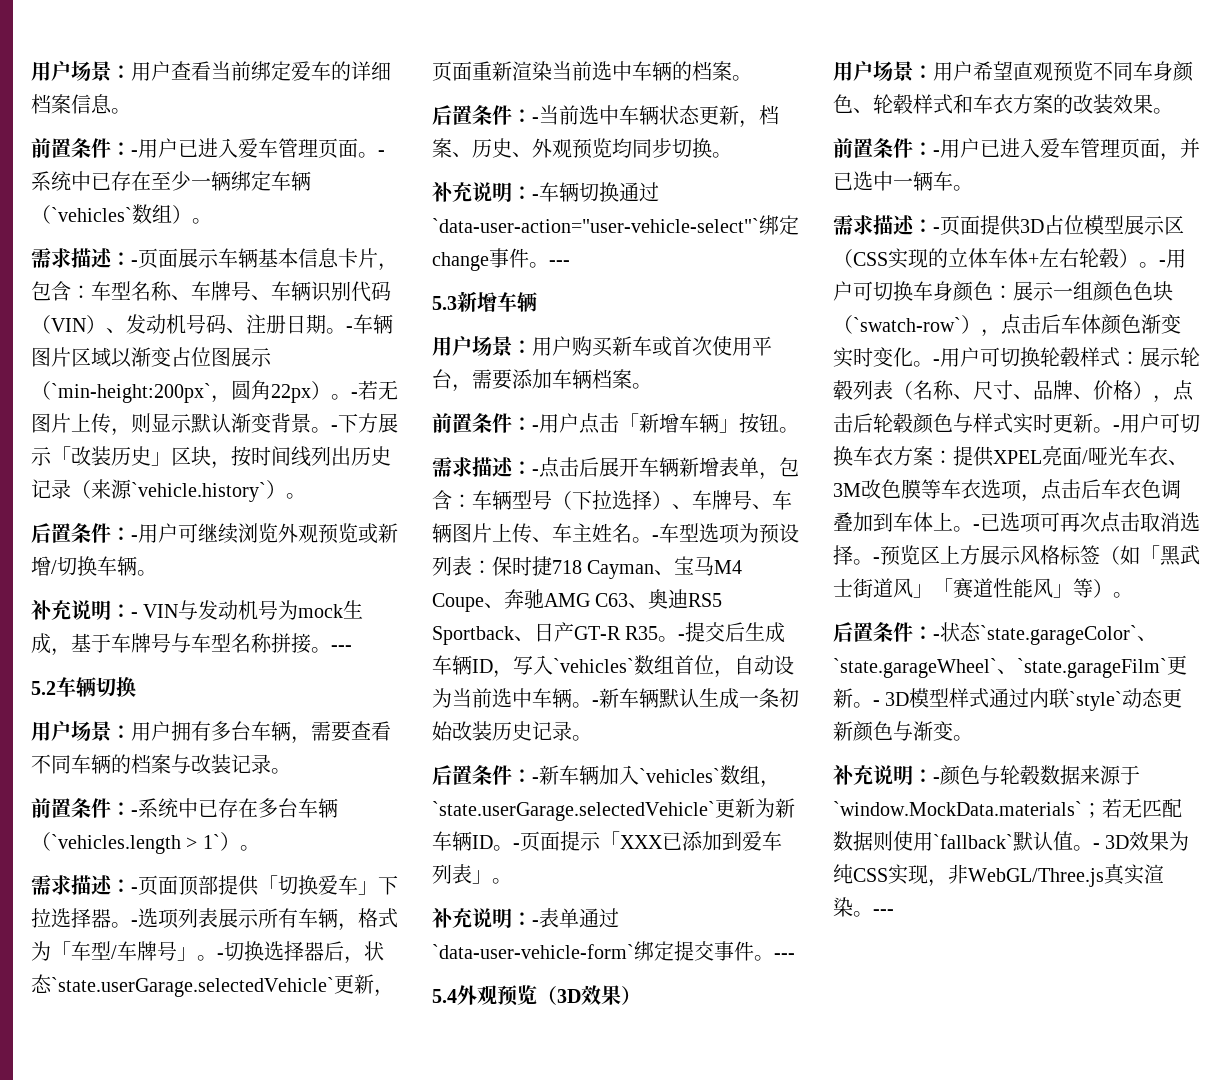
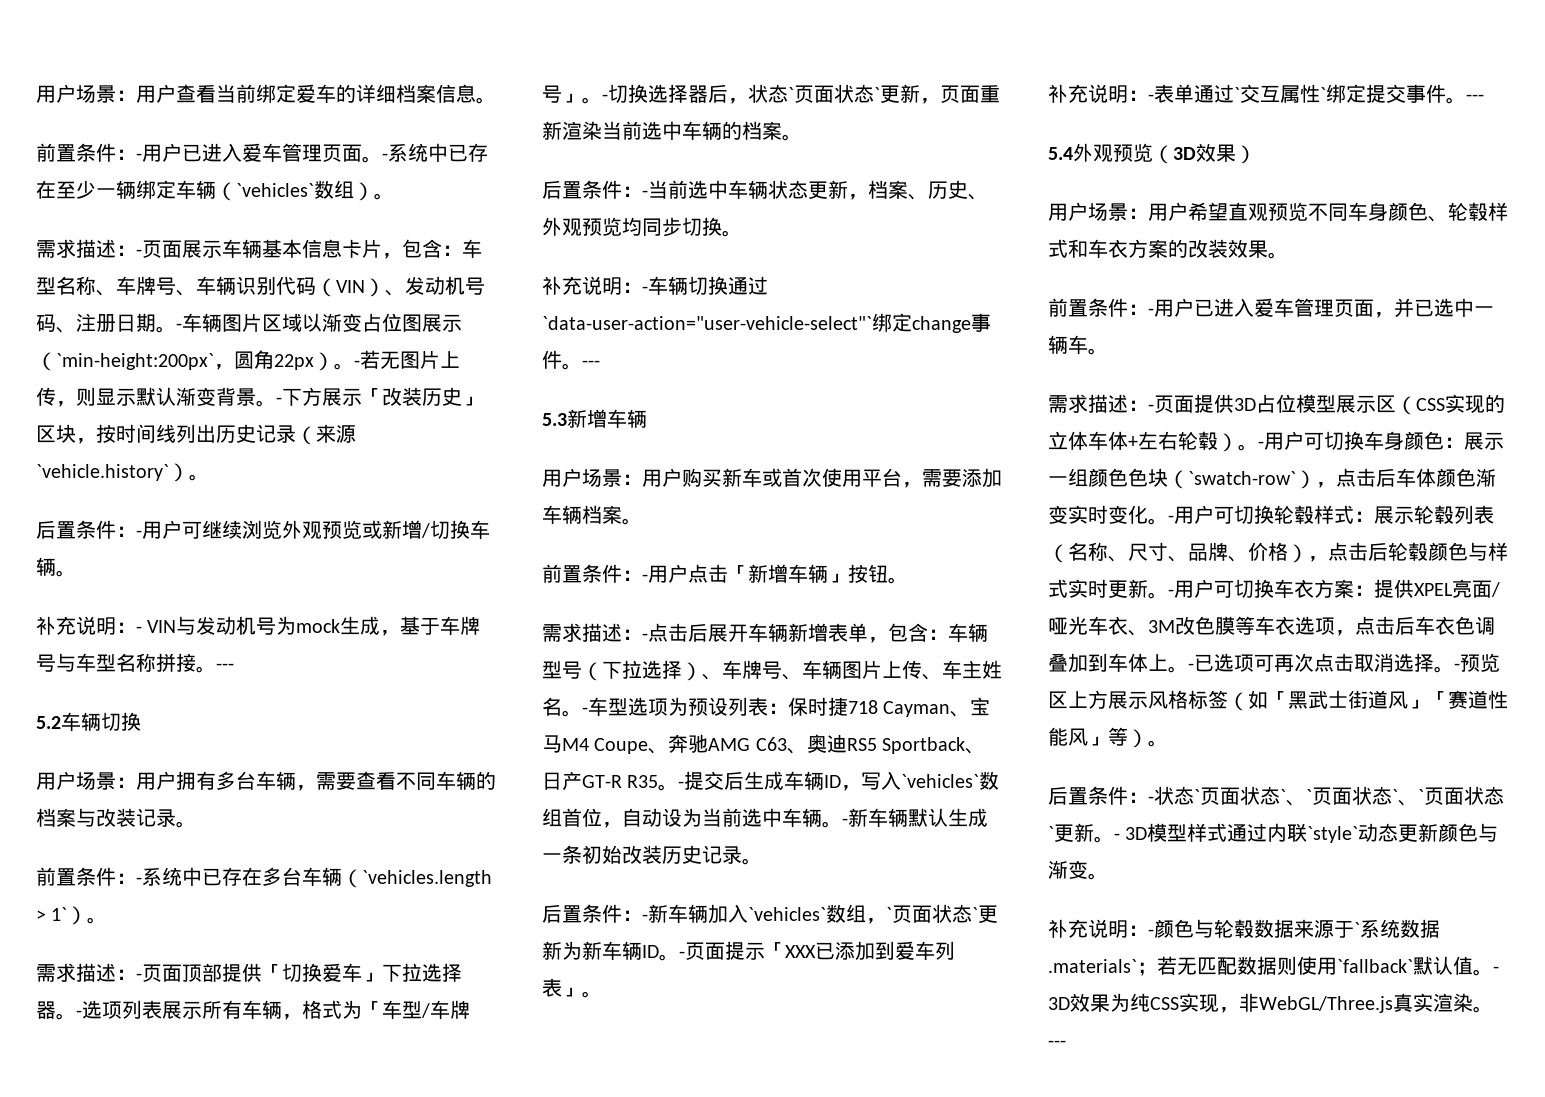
[51,977,334,997] `state.userGarage.selectedVehicle` -> [788,84,880,103] `页面状态`
[432,801,715,821] `state.userGarage.selectedVehicle` -> [886,904,978,923] `页面状态`
[432,944,634,959] `data-user-vehicle-form` -> [1234,84,1326,103] `交互属性`
[980,625,1157,645] [833,658,1167,678] `state.garageColor`、`state.garageWheel`、`state.garageFilm` -> [1194,786,1504,806] [1048,826,1054,840] `页面状态`、`页面状态`、`页面状态`
[833,801,1082,816] `window.MockData.materials` -> [1354,919,1440,938] [1048,959,1137,973] `系统数据.materials`

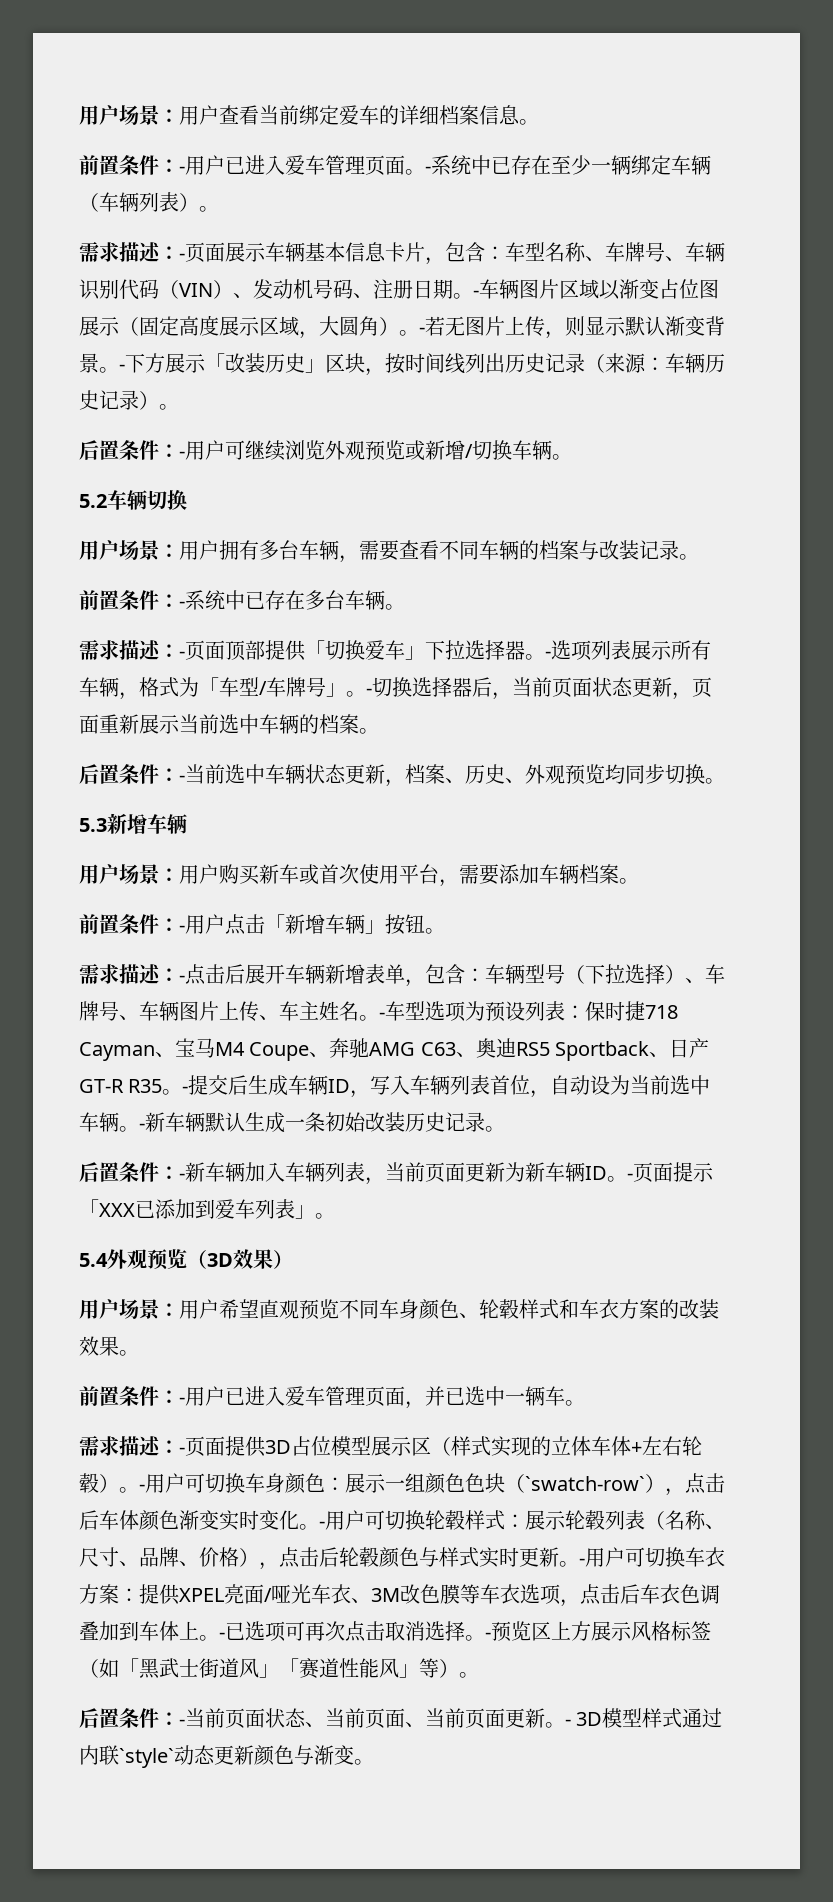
[236,180,354,199] `vehicles`数组 -> [99,192,179,212] 车辆列表
[56,350,314,370] `min-height:200px`，圆角22px -> [139,315,379,339] 固定高度展示区域，大圆角
[36,464,169,481] `vehicle.history` -> [645,353,725,373] [79,390,139,410] ：车辆历史记录
[36,616,481,636] [36,653,234,673] // 补充说明：- VIN与发动机号为mock生成，基于车牌号与车型名称拼接。--- -> (572, 457) none
[342,869,492,888] [36,906,88,925] （`vehicles.length > 1`） -> (385, 600) none
[748,84,880,103] 状态`页面状态` -> [512,677,633,697] 当前页面状态
[562,121,602,140] 渲染 -> [139,714,180,734] 展示
[542,276,768,296] [542,313,991,333] [542,350,600,370] // 补充说明：-车辆切换通过`data-user-action="user-vehicle-select"`绑定change事件。--- -> (725, 781) none
[901,771,1000,790] [542,808,562,827] `vehicles`数组 -> [410,1075,491,1095] 车辆列表
[748,904,978,924] `vehicles`数组，`页面状态` -> [285,1162,465,1185] 车辆列表，当前页面
[1048,84,1484,104] // 补充说明：-表单通过`交互属性`绑定提交事件。--- -> (335, 1216) none
[1416,398,1445,411] CSS -> [451,1436,491,1456] 样式
[1154,786,1504,806] [1048,826,1054,840] 状态`页面状态`、`页面状态`、`页面状态` -> [185,1708,505,1728] 当前页面状态、当前页面、当前页面
[1048,919,1440,938] [1048,956,1499,976] [1048,993,1493,1013] [1048,1040,1066,1047] // 补充说明：-颜色与轮毂数据来源于`系统数据.materials`；若无匹配数据则使用`fallback`默认值。- 3D效果为纯CSS实现，非WebGL/Three.js真实渲染。--- -> (374, 1762) none

